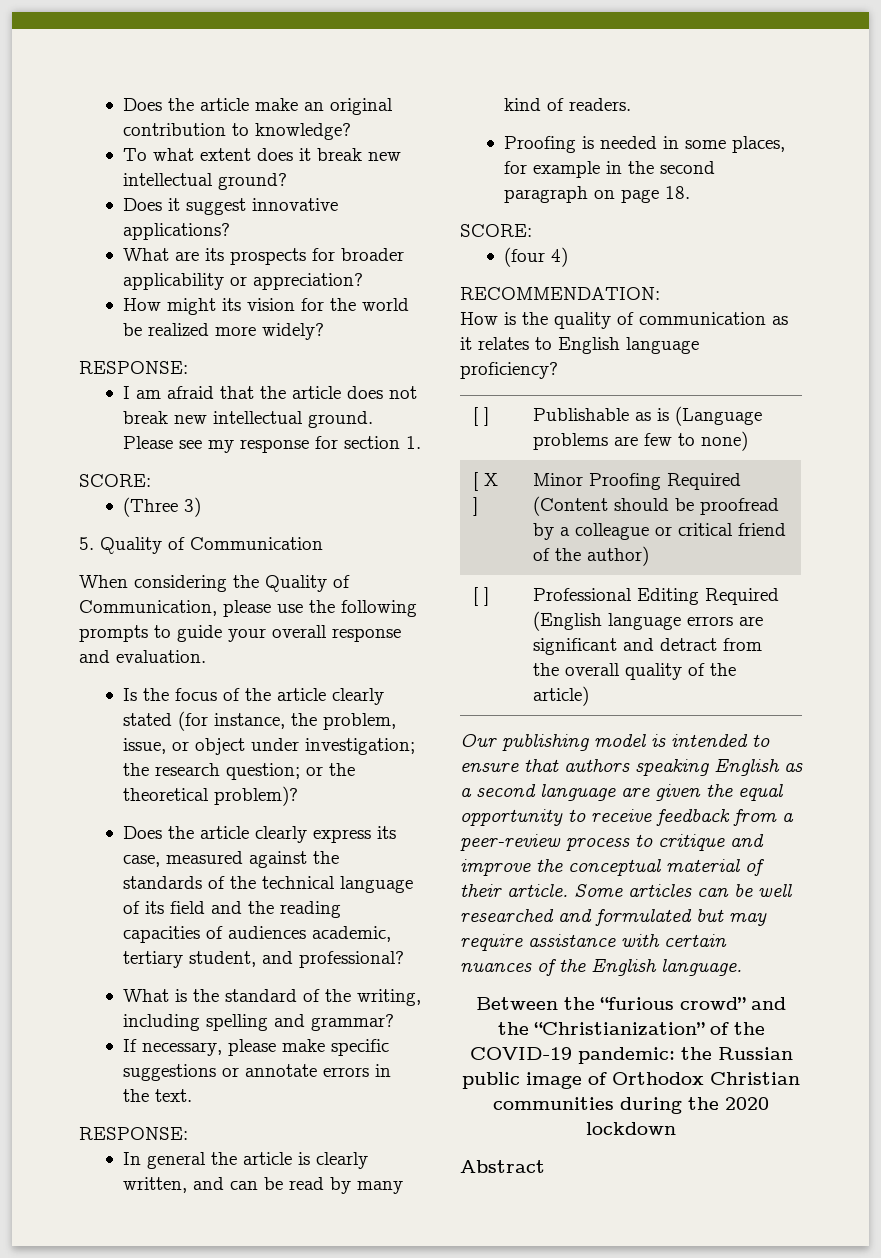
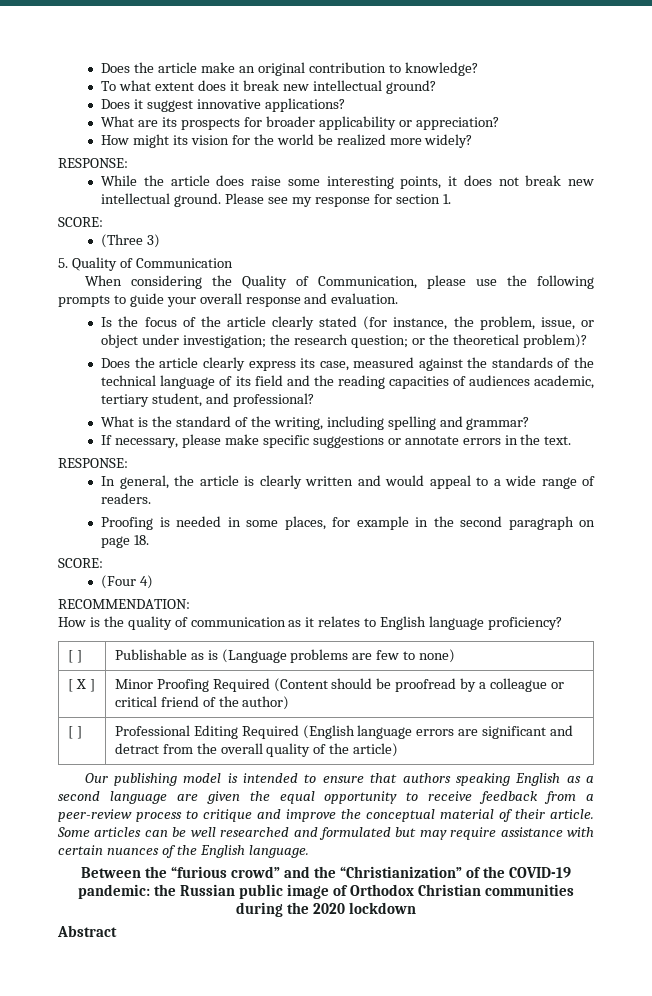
[122,386,341,399] I am afraid that the article -> [101,175,458,189] While the article does raise some interesting points, it
[146,1152,206,1169] general -> [119,475,169,489] general,
[122,1177,403,1194] [503,98,541,111] written, and can be read by many kind -> [305,475,577,489] written and would appeal to a wide range
[503,247,545,267] (four -> [101,575,137,589] (Four

